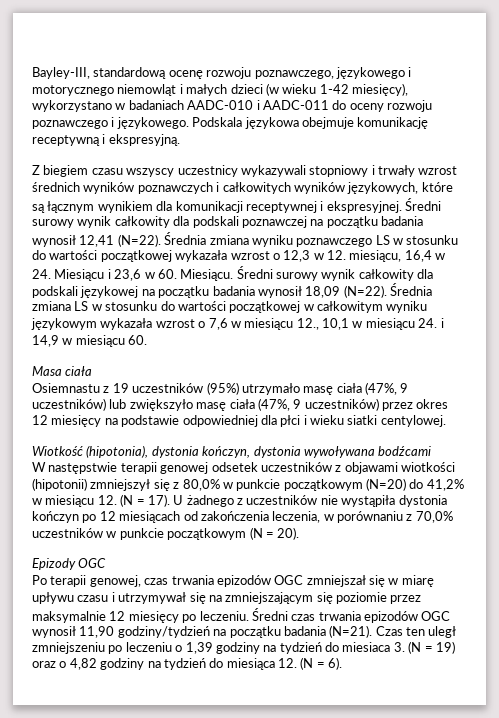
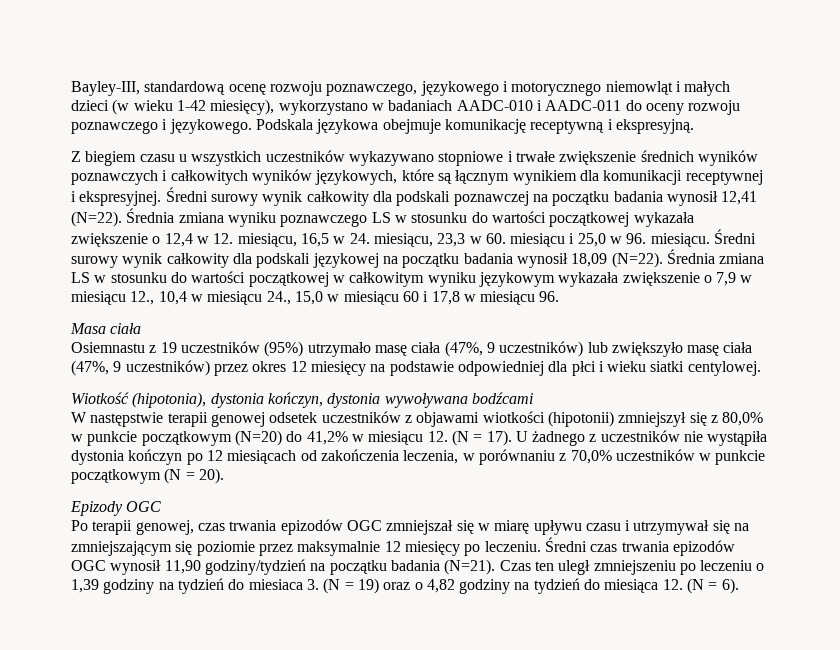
[126,165,458,177] wszyscy uczestnicy wykazywali stopniowy i trwały wzrost -> [178,150,637,166] u wszystkich uczestników wykazywano stopniowe i trwałe zwiększenie
[230,250,311,262] wzrost o 12,3 -> [71,233,193,247] zwiększenie o 12,4
[404,250,432,262] 16,4 -> [300,233,329,247] 16,5
[54,269,234,281] Miesiącu i 23,6 w 60. Miesiącu. -> [373,233,710,247] miesiącu, 23,3 w 60. miesiącu i 25,0 w 96. miesiącu.
[155,318,228,330] wzrost o 7,6 -> [622,272,737,286] zwiększenie o 7,9
[322,318,444,330] [32,335,148,347] 10,1 w miesiącu 24. i 14,9 w miesiącu 60. -> [158,291,560,305] 10,4 w miesiącu 24., 15,0 w miesiącu 60 i 17,8 w miesiącu 96.

